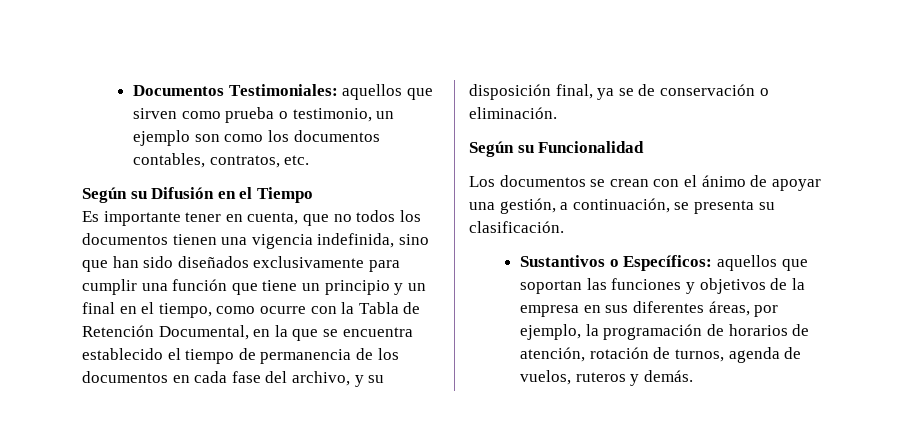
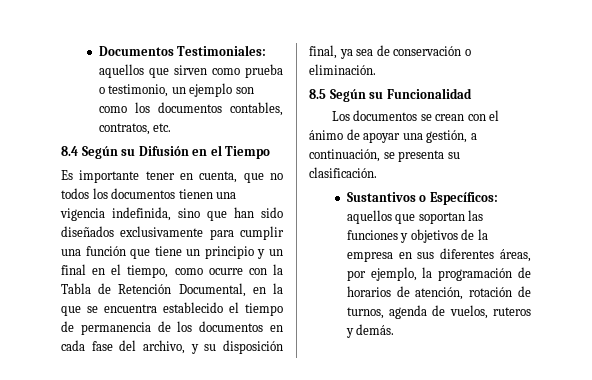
(310, 160) none -> [61,146,78,156] 8.4
[618,88,634,96] se -> [356,49,374,56] sea
(557, 113) none -> [309,89,326,99] 8.5

